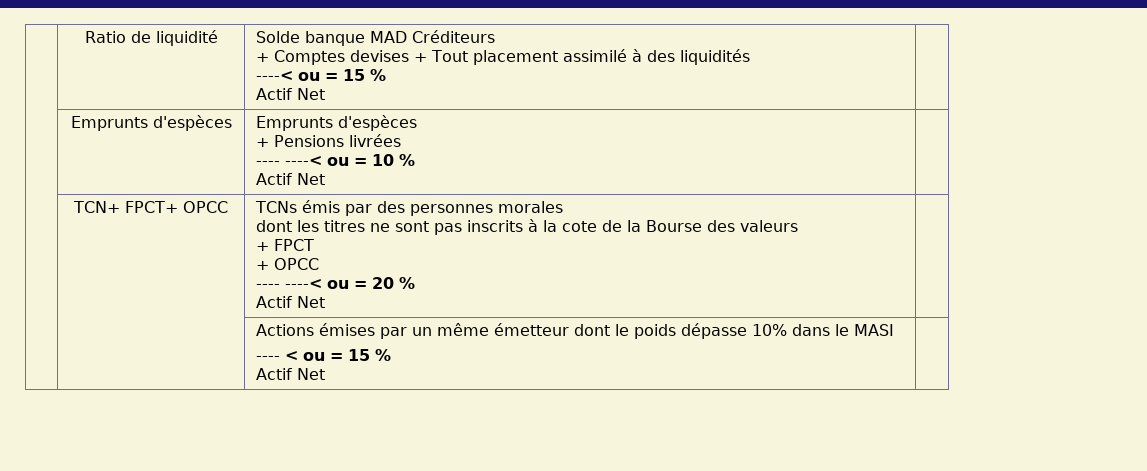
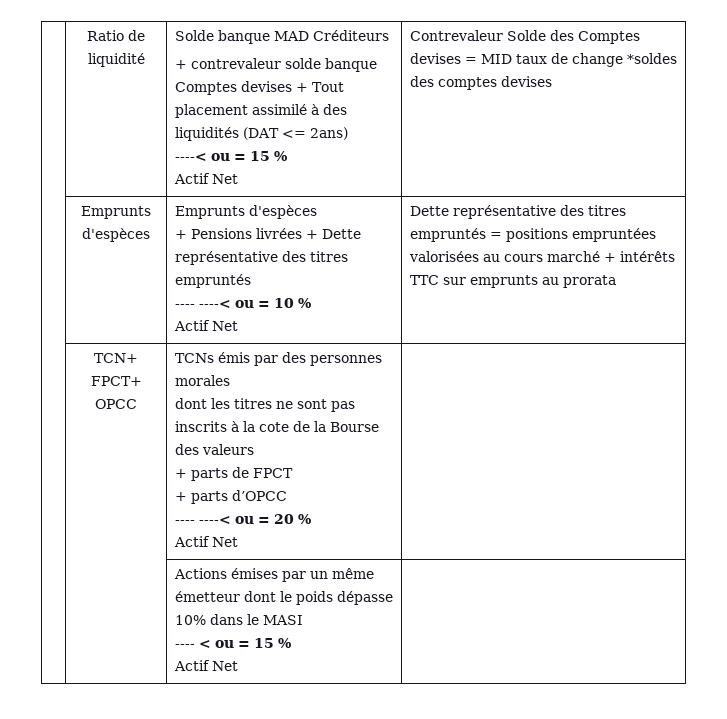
(269, 57) none -> [190,58,377,72] contrevaleur solde banque
(750, 57) none -> [242,127,348,140] (DAT <= 2ans)
(325, 94) none -> [409,30,640,44] [409,53,677,67] [409,76,552,90] Contrevaleur Solde des Comptes devises = MID taux de change *soldes des comptes devises
(401, 140) none -> [305,229,361,239] [174,251,348,265] [174,274,251,288] + Dette représentative des titres empruntés
(325, 179) none -> [409,205,626,219] [409,228,656,242] [408,251,675,262] [409,275,616,288] Dette représentative des titres empruntés = positions empruntées valorisées au cours marché + intérêts TTC sur emprunts au prorata
(269, 246) none -> [190,467,249,481] parts de
[273,258,319,270] OPCC -> [190,490,287,504] parts d’OPCC

